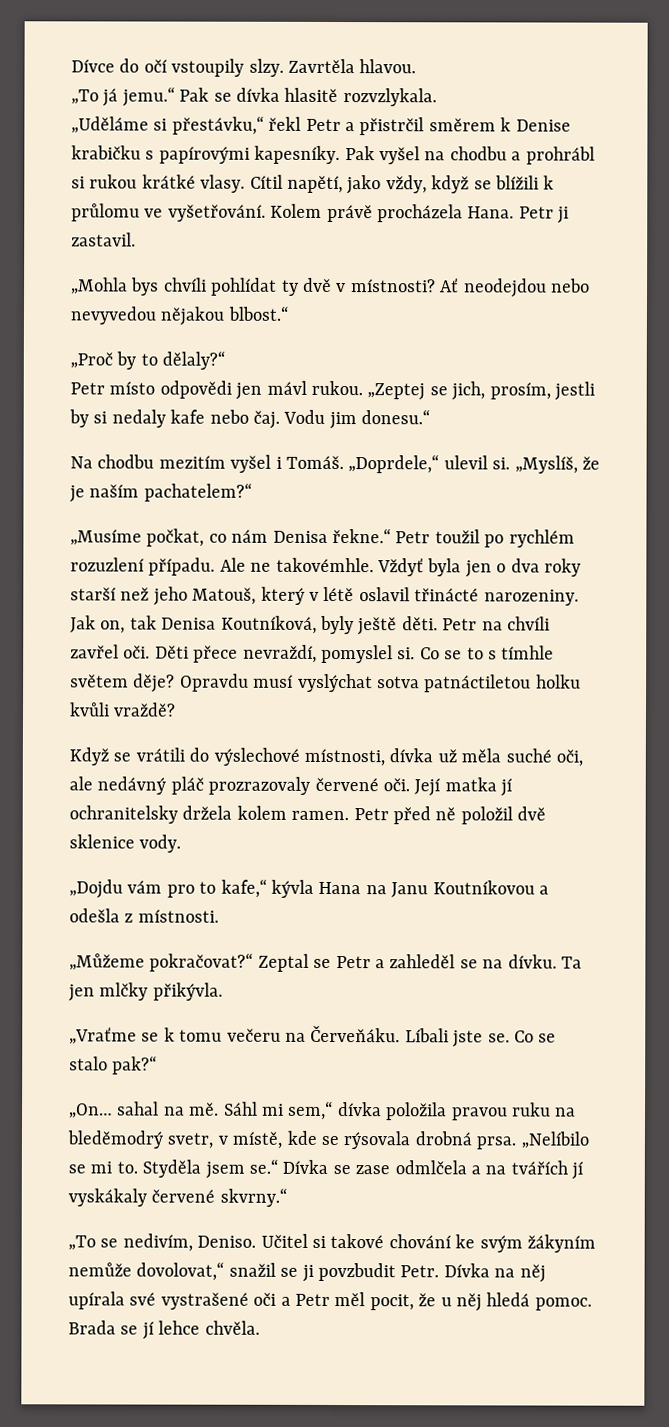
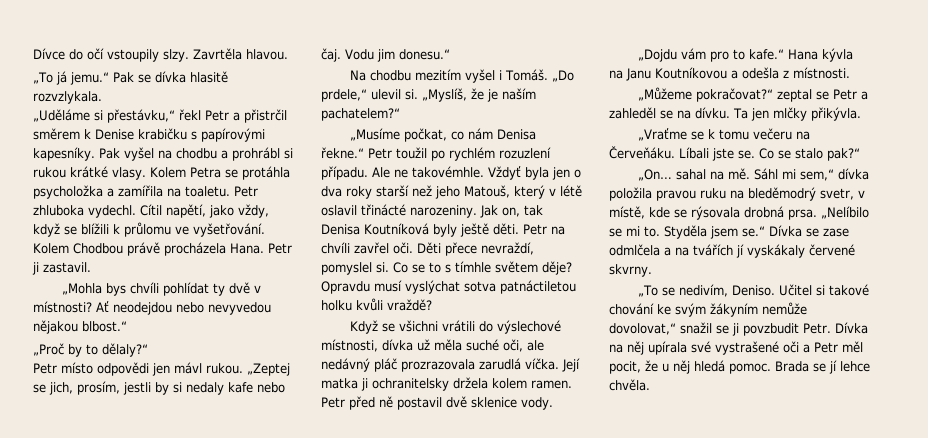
(246, 183) none -> [149,166,290,180] [33,185,258,199] [33,205,136,218] Kolem Petra se protáhla psycholožka a zamířila na toaletu. Petr zhluboka vydechl.
(323, 210) none -> [73,243,123,254] Chodbou
[348,454,440,474] „Doprdele,“ -> [551,70,574,82] [321,89,367,102] „Do prdele,“
[220,615,317,634] Koutníková, -> [364,223,429,235] Koutníková
(132, 757) none -> [399,320,439,332] všichni
[208,776,410,795] prozrazovaly červené oči. -> [401,358,559,372] prozrazovala zarudlá víčka.
[500,778,513,797] jí -> [361,378,368,391] ji
[460,806,513,825] položil -> [397,397,442,410] postavil
[220,878,362,898] kafe,“ kývla Hana -> [749,48,854,62] kafe.“ Hana kývla
[257,953,309,972] Zeptal -> [777,89,813,102] zeptal
[219,1187,287,1207] skvrny.“ -> [609,264,652,277] skvrny.

